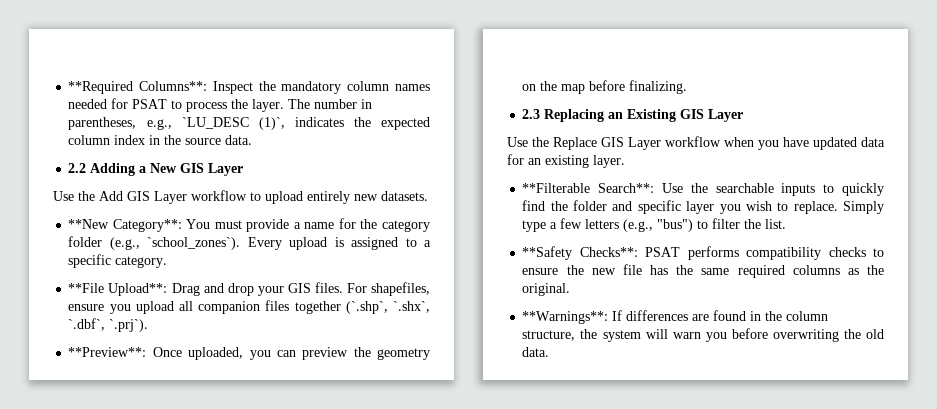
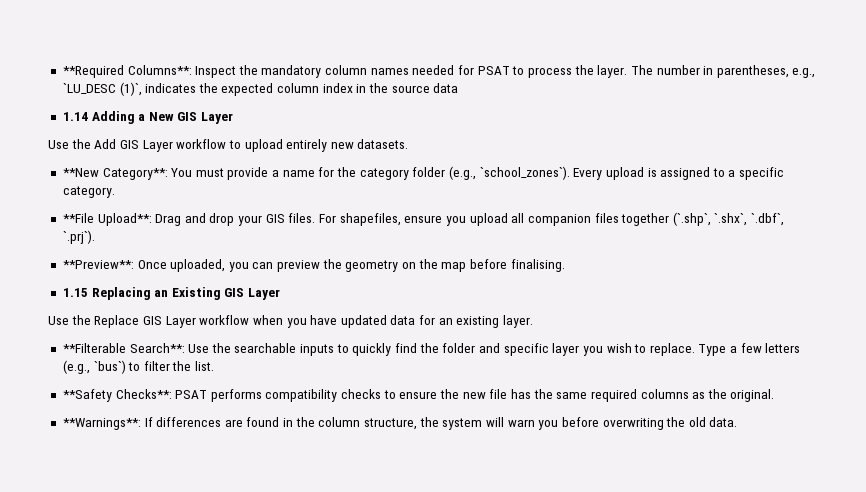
[225,135,253,145] [68,163,87,173] data. // 2.2 -> [433,83,459,93] [62,112,88,121] data // 1.14
[629,80,688,94] [522,109,541,119] finalizing. // 2.3 -> [510,259,565,272] [62,288,88,297] finalising. // 1.15
[843,201,885,214] [522,220,547,232] Simply type -> [698,344,727,356] Type
[657,219,694,232] "bus") -> [93,360,126,374] `bus`)

